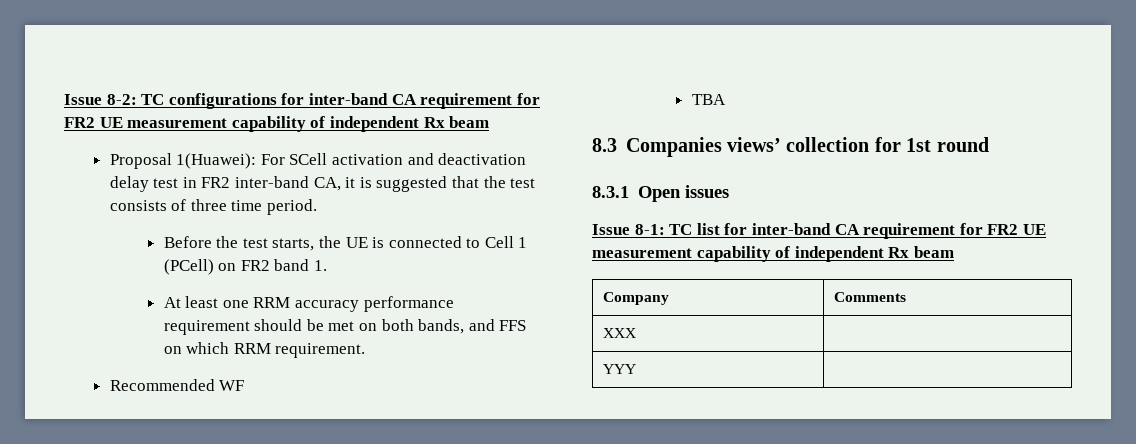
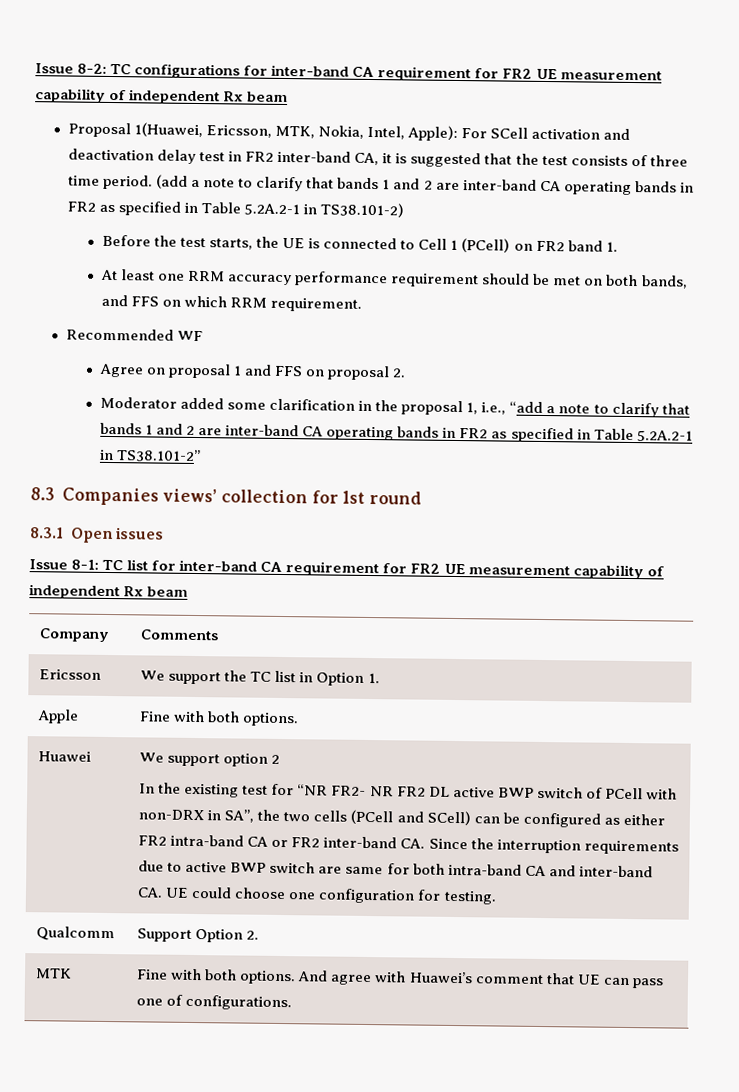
[176,153,257,169] 1(Huawei): -> [134,122,459,142] 1(Huawei, Ericsson, MTK, Nokia, Intel, Apple):
(318, 207) none -> [156,174,694,195] [66,201,405,218] (add a note to clarify that bands 1 and 2 are inter-band CA operating bands in FR2 as specified in Table 5.2A.2-1 in TS38.101-2)
[691,94,726,105] TBA -> [98,363,407,381] [99,396,690,418] [99,422,693,443] [98,449,201,463] Agree on proposal 1 and FFS on proposal 2. // Moderator added some clarification in the proposal 1, i.e., “add a note to clarify that bands 1 and 2 are inter-band CA operating bands in FR2 as specified in Table 5.2A.2-1 in TS38.101-2”
[602,328,636,338] [602,364,636,374] XXX | // YYY | -> [39,669,102,680] [140,670,380,686] [37,709,80,724] [139,710,300,727] [38,751,92,762] [139,752,281,767] [139,782,677,800] [138,809,665,828] [138,834,679,855] [138,860,653,878] [137,886,497,905] [36,926,116,942] [137,928,260,943] [35,968,73,979] [136,968,664,989] [136,994,293,1011] Ericsson | We support the TC list in Option 1. // Apple | Fine with both options. // Huawei | We support option 2 // In the existing test for “NR FR2- NR FR2 DL active BWP switch of PCell with non-DRX in SA”, the two cells (PCell and SCell) can be configured as either FR2 intra-band CA or FR2 inter-band CA. Since the interruption requirements due to active BWP switch are same for both intra-band CA and inter-band CA. UE could choose one configuration for testing. // Qualcomm | Support Option 2. // MTK | Fine with both options. And agree with Huawei’s comment that UE can pass one of configurations.

